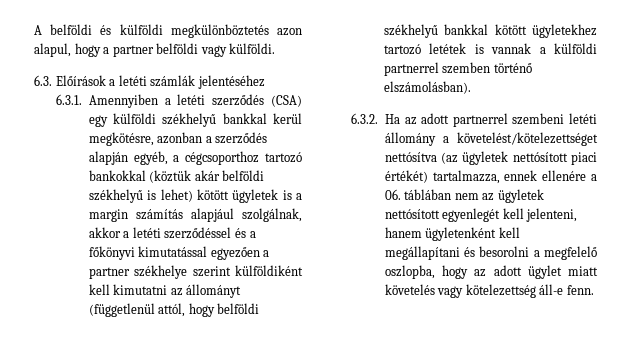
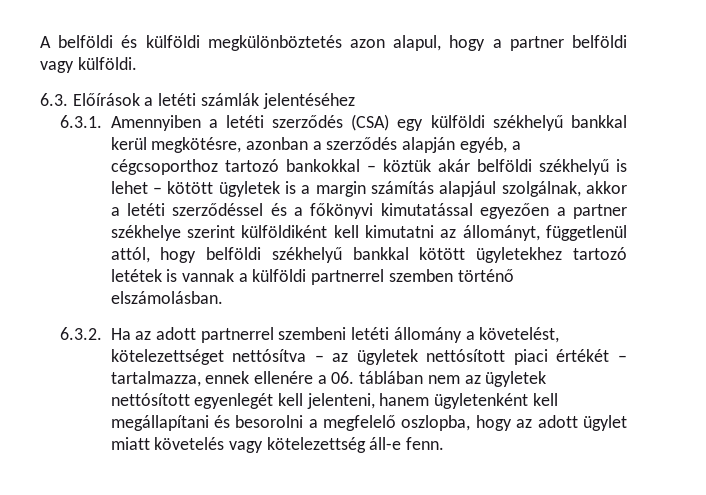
[149,170,192,183] (köztük -> [366,159,431,172] – köztük
[160,189,193,202] lehet) -> [110,181,162,194] lehet –
[186,284,242,298] [88,303,155,317] állományt (függetlenül -> [462,225,628,241] állományt, függetlenül
[383,81,471,94] elszámolásban). -> [110,291,223,304] elszámolásban.
[457,132,598,146] [384,152,459,164] követelést/kötelezettséget nettósítva (az -> [479,327,560,343] [110,349,349,365] követelést, kötelezettséget nettósítva – az
[384,170,428,183] értékét) -> [556,349,627,362] értékét –

